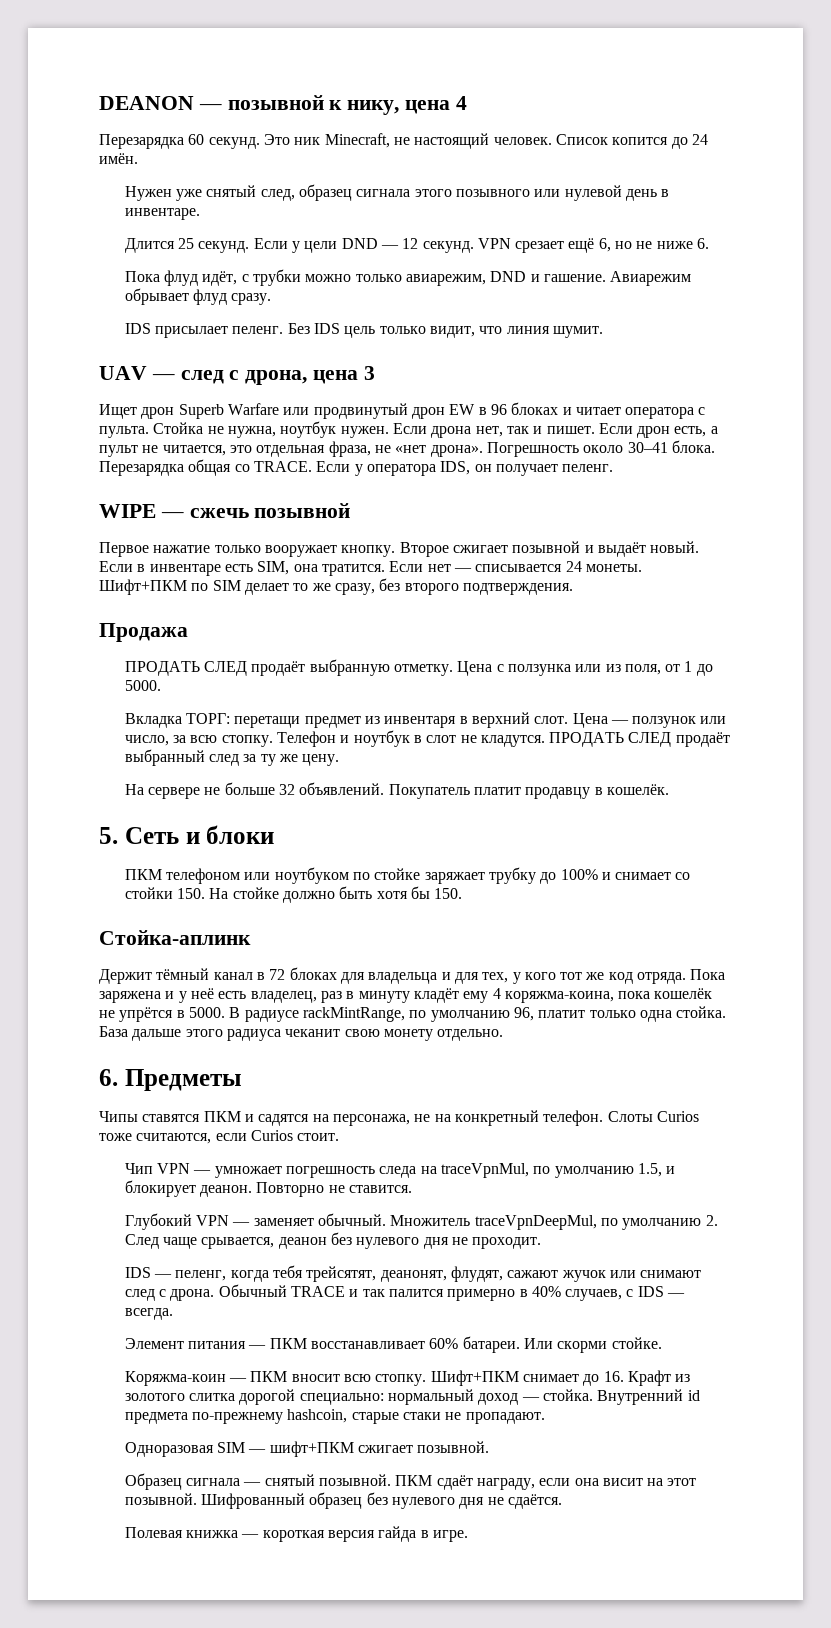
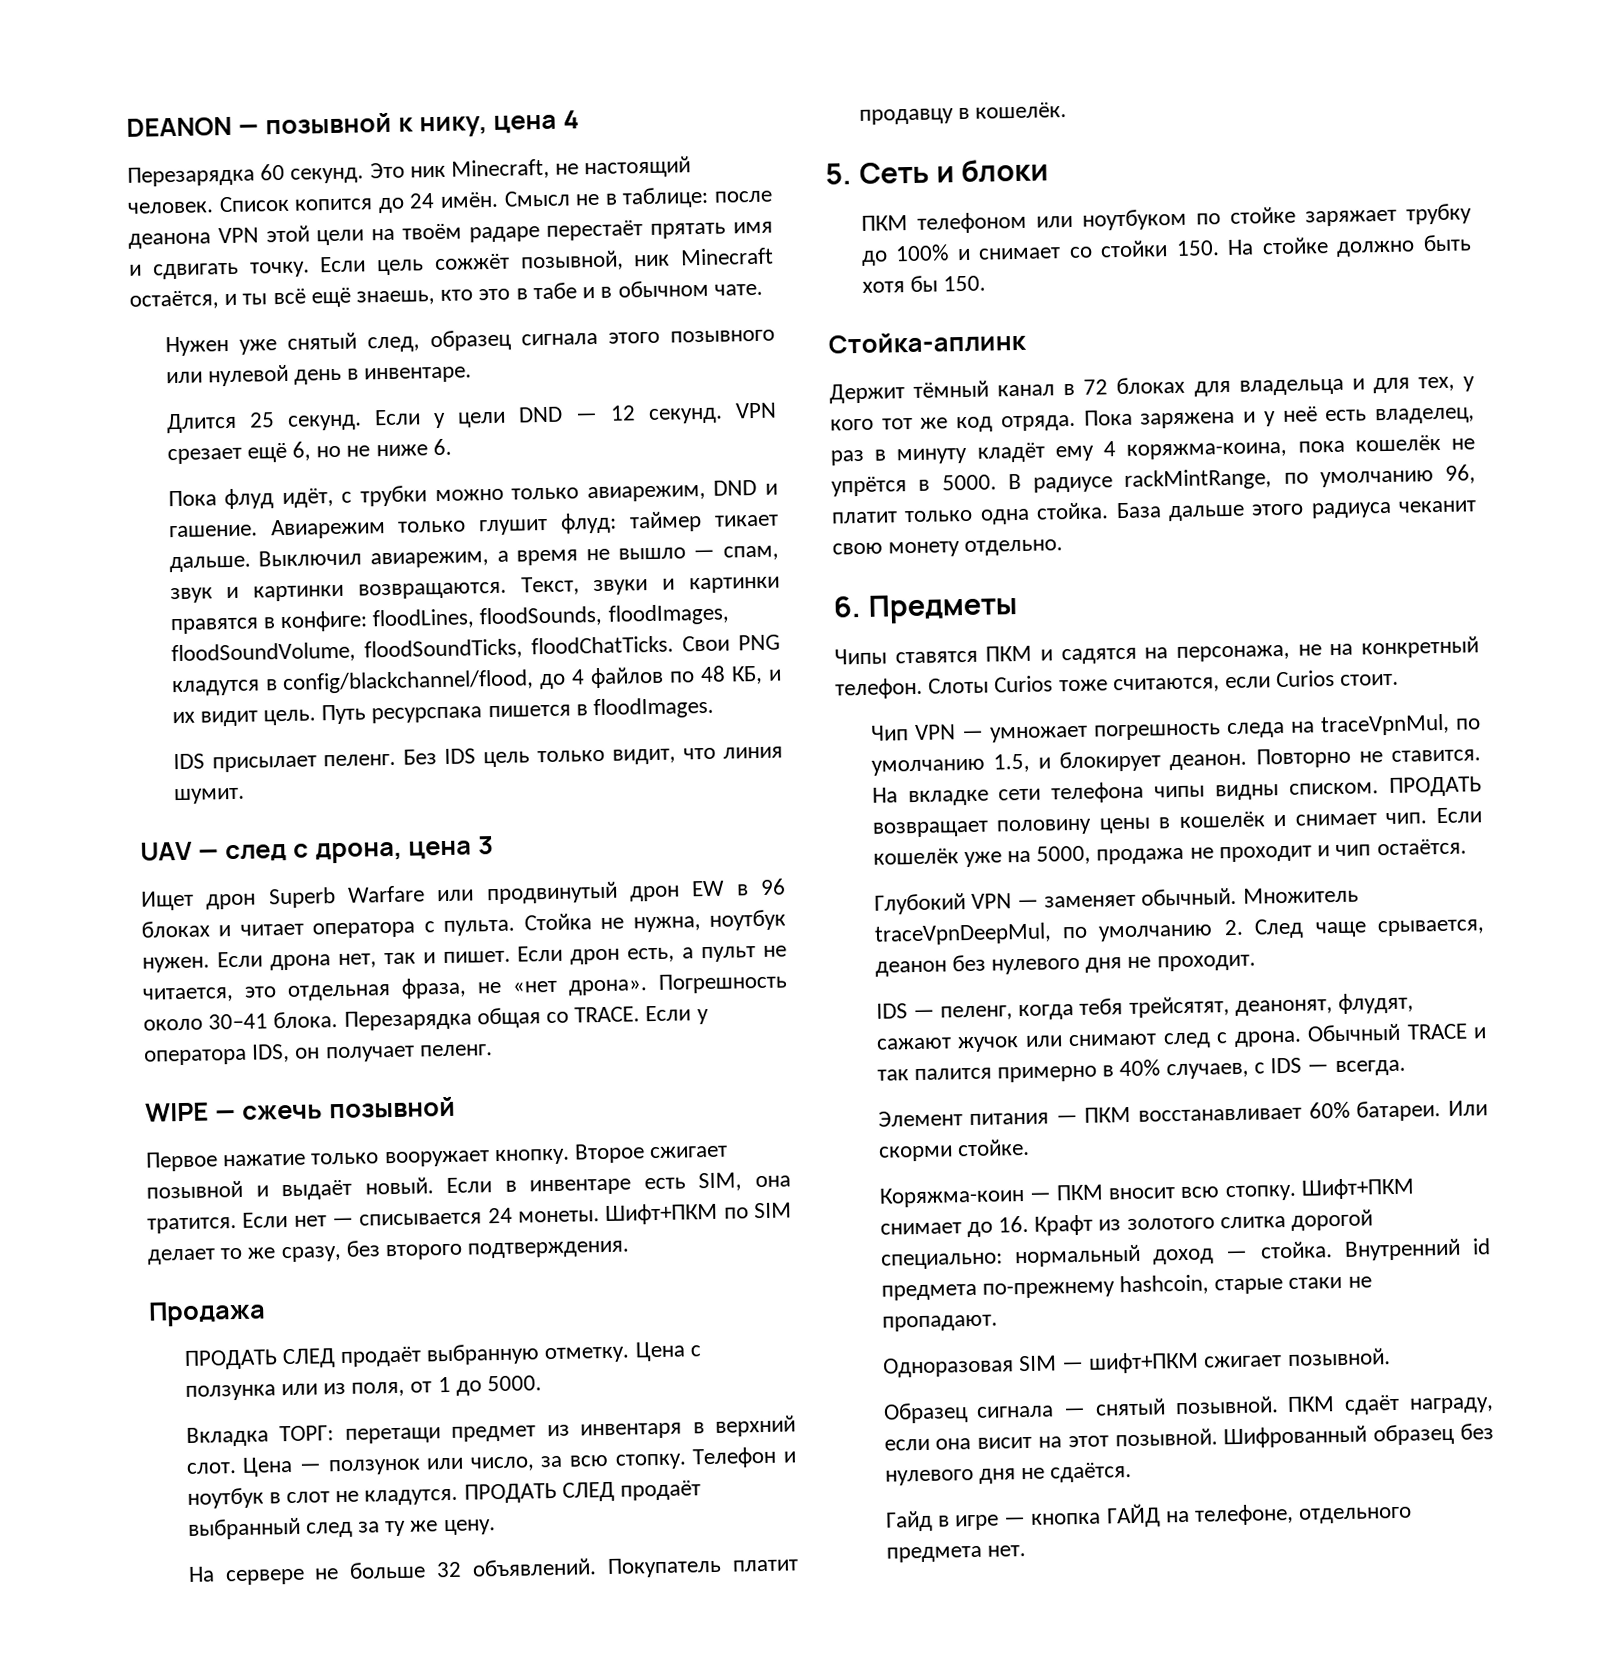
(138, 158) none -> [503,186,774,209] [128,220,773,249] [129,247,774,280] [129,279,763,310] Смысл не в таблице: после деанона VPN этой цели на твоём радаре перестаёт прятать имя и сдвигать точку. Если цель сожжёт позывной, ник Minecraft остаётся, и ты всё ещё знаешь, кто это в табе и в обычном чате.
[124,288,272,305] обрывает флуд сразу. -> [398,511,780,536] [168,545,779,573] [169,576,780,604] [169,603,730,635] [170,634,781,665] [171,665,782,697] [171,696,715,727] только глушит флуд: таймер тикает дальше. Выключил авиарежим, а время не вышло — спам, звук и картинки возвращаются. Текст, звуки и картинки правятся в конфиге: floodLines, floodSounds, floodImages, floodSoundVolume, floodSoundTicks, floodChatTicks. Свои PNG кладутся в config/blackchannel/flood, до 4 файлов по 48 КБ, и их видит цель. Путь ресурспака пишется в floodImages.
(412, 1189) none -> [871,776,1482,807] [871,807,1482,838] [872,838,1467,868] На вкладке сети телефона чипы видны списком. ПРОДАТЬ возвращает половину цены в кошелёк и снимает чип. Если кошелёк уже на 5000, продажа не проходит и чип остаётся.
[124,1526,468,1542] Полевая книжка — короткая версия гайда в игре. -> [884,1503,1413,1532] [885,1545,1026,1563] Гайд в игре — кнопка ГАЙД на телефоне, отдельного предмета нет.

